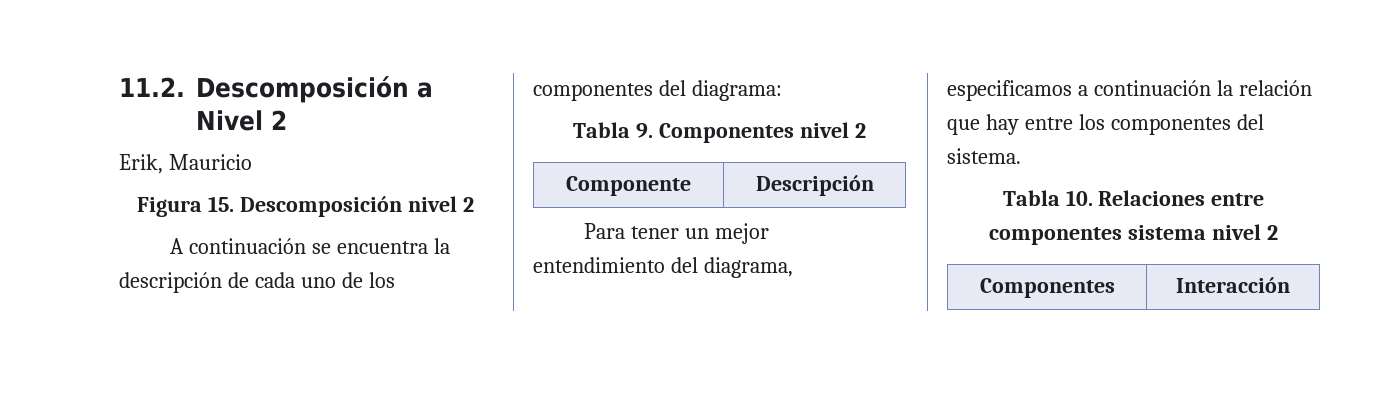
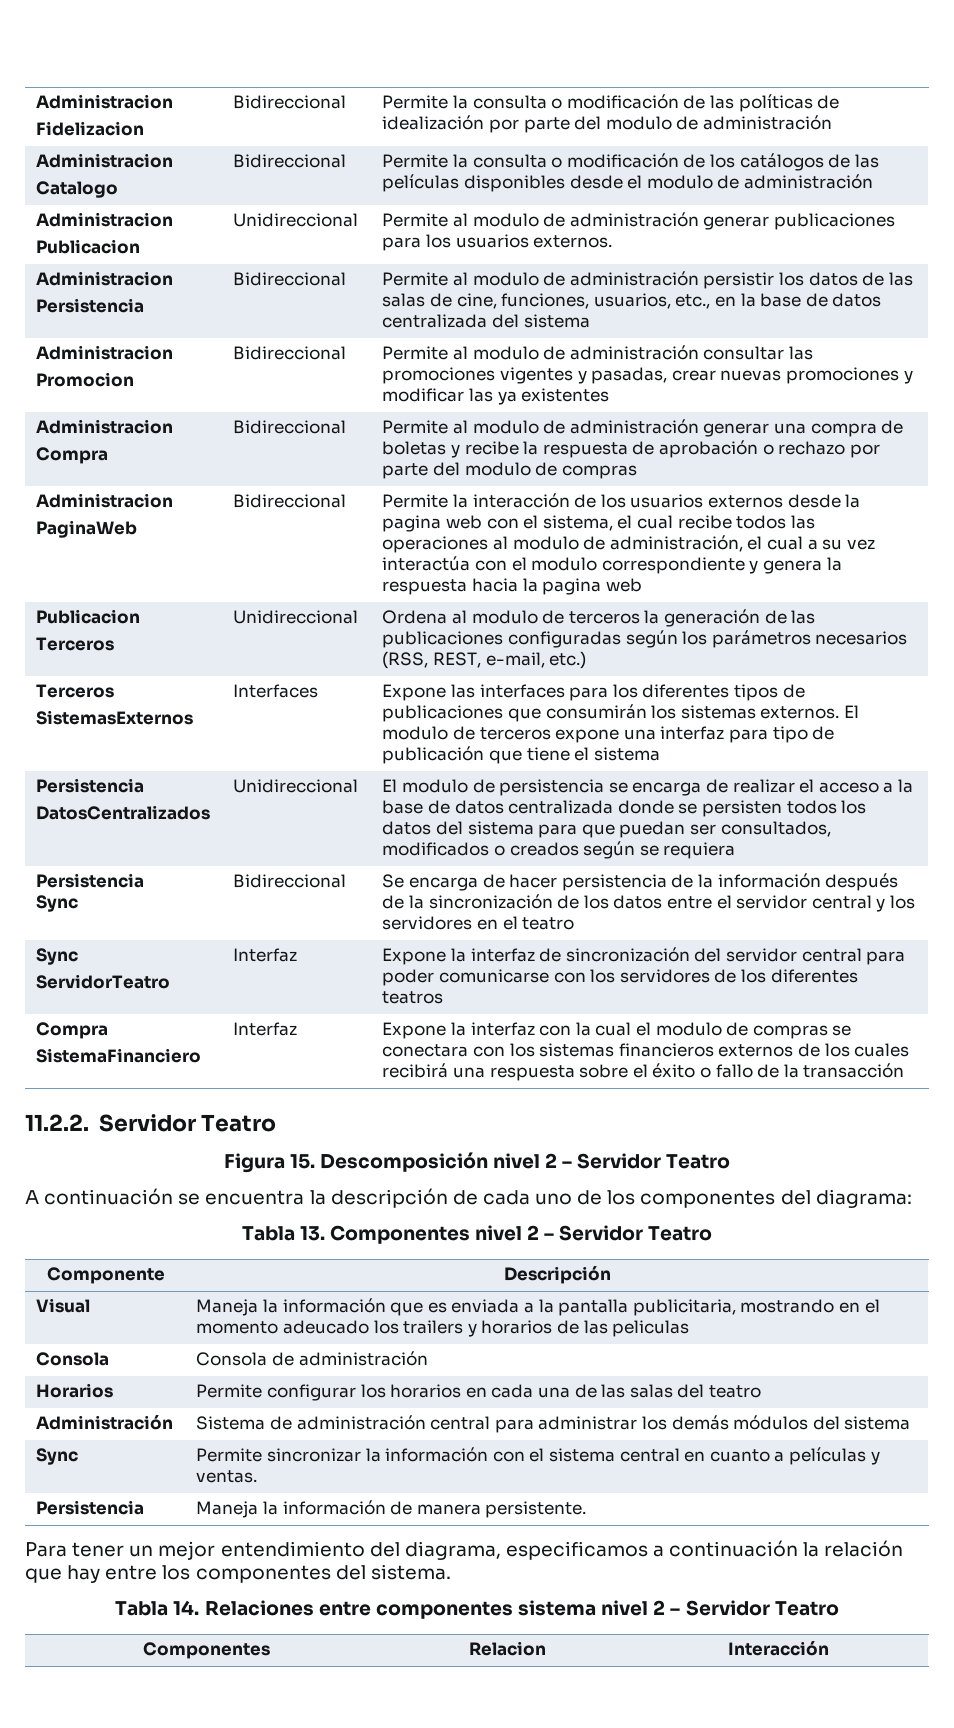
[119,76,433,103] [196,110,287,131] [119,154,252,174] 11.2. Descomposición a Nivel 2 // Erik, Mauricio -> [36,94,174,109] [36,121,145,136] [233,95,347,109] [382,94,840,112] [382,115,832,133] [36,153,174,168] [36,181,119,198] [233,154,347,168] [382,153,879,171] [382,174,873,192] [36,212,174,227] [36,239,141,254] [233,213,359,227] [382,212,895,230] [382,234,613,251] [36,271,174,286] [36,298,145,313] [233,272,347,286] [382,271,913,289] [382,293,882,309] [382,314,590,328] [36,345,174,360] [36,372,135,387] [233,346,347,360] [382,345,813,360] [382,367,913,384] [382,388,610,405] [36,419,174,434] [36,447,109,464] [233,420,347,434] [382,419,904,437] [382,440,880,458] [382,462,637,479] [36,493,174,508] [36,520,138,538] [233,494,347,508] [382,493,861,508] [382,515,815,532] [382,535,875,553] [382,556,842,574] [382,578,642,595] [36,609,141,624] [36,637,115,651] [233,610,359,624] [382,609,816,627] [382,630,908,648] [382,651,587,669] [36,684,115,698] [36,710,194,725] [233,684,319,698] [382,684,805,701] [382,704,859,722] [382,726,835,743] [382,746,660,764] [36,778,145,793] [36,805,211,820] [233,779,359,793] [382,779,913,796] [382,800,867,817] [382,821,831,838] [382,841,736,859] [36,873,145,888] [36,895,79,912] [233,874,347,888] [382,873,899,891] [382,894,915,912] [382,916,575,930] [36,948,79,965] [36,974,171,989] [233,948,298,962] [382,947,906,965] [382,969,858,986] [382,991,444,1004] [36,1022,109,1039] [36,1048,202,1063] [233,1022,298,1036] [382,1022,852,1039] [382,1043,910,1057] [382,1063,905,1081] [25,1114,277,1132] Administracion // Fidelizacion | Bidireccional | Permite la consulta o modificación de las políticas de idealización por parte del modulo de administración // Administracion // Catalogo | Bidireccional | Permite la consulta o modificación de los catálogos de las películas disponibles desde el modulo de administración // Administracion // Publicacion | Unidireccional | Permite al modulo de administración generar publicaciones para los usuarios externos. // Administracion // Persistencia | Bidireccional | Permite al modulo de administración persistir los datos de las salas de cine, funciones, usuarios, etc., en la base de datos centralizada del sistema // Administracion // Promocion | Bidireccional | Permite al modulo de administración consultar las promociones vigentes y pasadas, crear nuevas promociones y modificar las ya existentes // Administracion // Compra | Bidireccional | Permite al modulo de administración generar una compra de boletas y recibe la respuesta de aprobación o rechazo por parte del modulo de compras // Administracion // PaginaWeb | Bidireccional | Permite la interacción de los usuarios externos desde la pagina web con el sistema, el cual recibe todos las operaciones al modulo de administración, el cual a su vez interactúa con el modulo correspondiente y genera la respuesta hacia la pagina web // Publicacion // Terceros | Unidireccional | Ordena al modulo de terceros la generación de las publicaciones configuradas según los parámetros necesarios (RSS, REST, e-mail, etc.) // Terceros // SistemasExternos | Interfaces | Expone las interfaces para los diferentes tipos de publicaciones que consumirán los sistemas externos. El modulo de terceros expone una interfaz para tipo de publicación que tiene el sistema // Persistencia // DatosCentralizados | Unidireccional | El modulo de persistencia se encarga de realizar el acceso a la base de datos centralizada donde se persisten todos los datos del sistema para que puedan ser consultados, modificados o creados según se requiera // Persistencia // Sync | Bidireccional | Se encarga de hacer persistencia de la información después de la sincronización de los datos entre el servidor central y los servidores en el teatro // Sync // ServidorTeatro | Interfaz | Expone la interfaz de sincronización del servidor central para poder comunicarse con los servidores de los diferentes teatros // Compra // SistemaFinanciero | Interfaz | Expone la interfaz con la cual el modulo de compras se conectara con los sistemas financieros externos de los cuales recibirá una respuesta sobre el éxito o fallo de la transacción // 11.2.2. Servidor Teatro
(474, 204) none -> [562,1153,731,1169] – Servidor Teatro
[636,123,654,138] 9. -> [299,1226,325,1241] 13.
(866, 130) none -> [544,1225,713,1241] – Servidor Teatro
(874, 185) none -> [36,1298,91,1313] [196,1298,880,1316] [196,1320,690,1337] [36,1352,110,1366] [196,1351,428,1366] [36,1383,114,1398] [196,1384,761,1401] [36,1415,174,1430] [196,1415,911,1433] [36,1448,79,1465] [196,1447,880,1465] [196,1470,258,1483] [36,1500,145,1515] [196,1500,587,1518] // Visual | Maneja la información que es enviada a la pantalla publicitaria, mostrando en el momento adeucado los trailers y horarios de las peliculas // Consola | Consola de administración // Horarios | Permite configurar los horarios en cada una de las salas del teatro // Administración | Sistema de administración central para administrar los demás módulos del sistema // Sync | Permite sincronizar la información con el sistema central en cuanto a películas y ventas. // Persistencia | Maneja la información de manera persistente.
[1065,190,1093,206] 10. -> [173,1600,200,1615] 14.
[979,278,1115,298] // Componentes -> [670,1600,839,1616] [142,1642,270,1659] [469,1641,546,1656] – Servidor Teatro // Componentes | Relacion

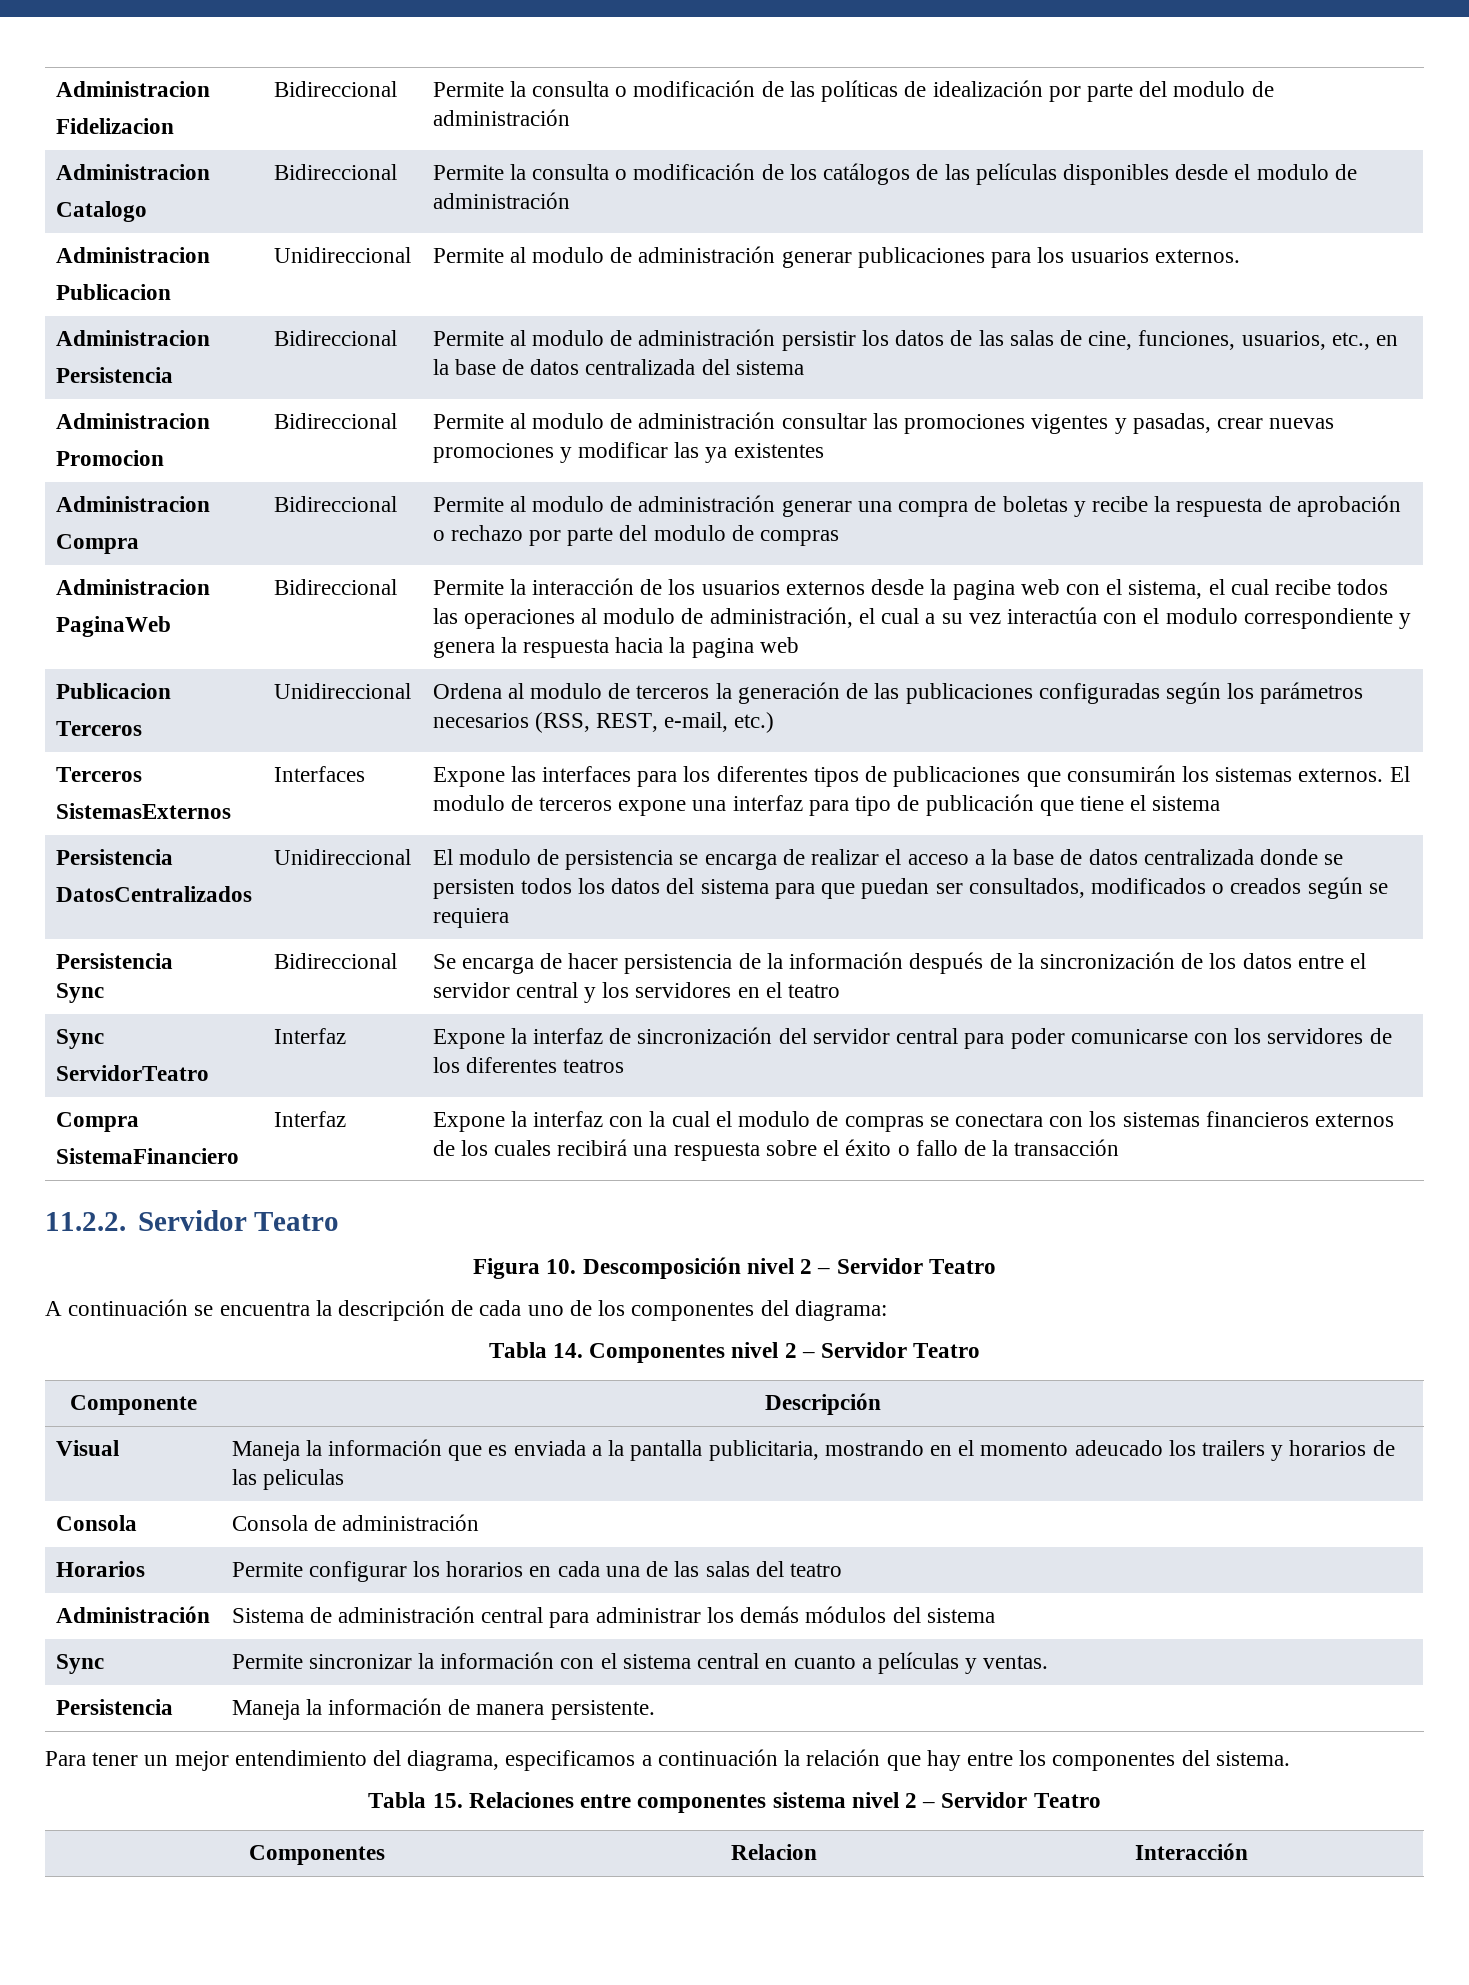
[289,1154,315,1169] 15. -> [546,1259,577,1274] 10.
[299,1226,325,1241] 13. -> [552,1343,583,1358] 14.
[173,1600,200,1615] 14. -> [432,1793,463,1808] 15.

